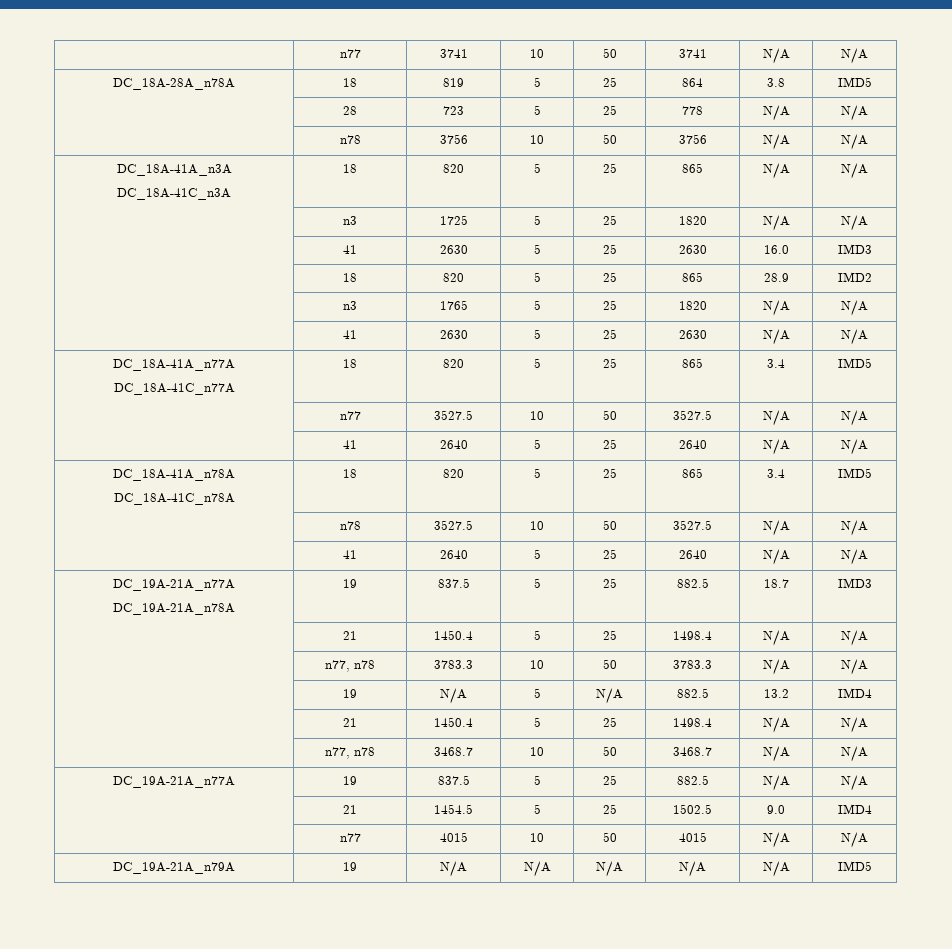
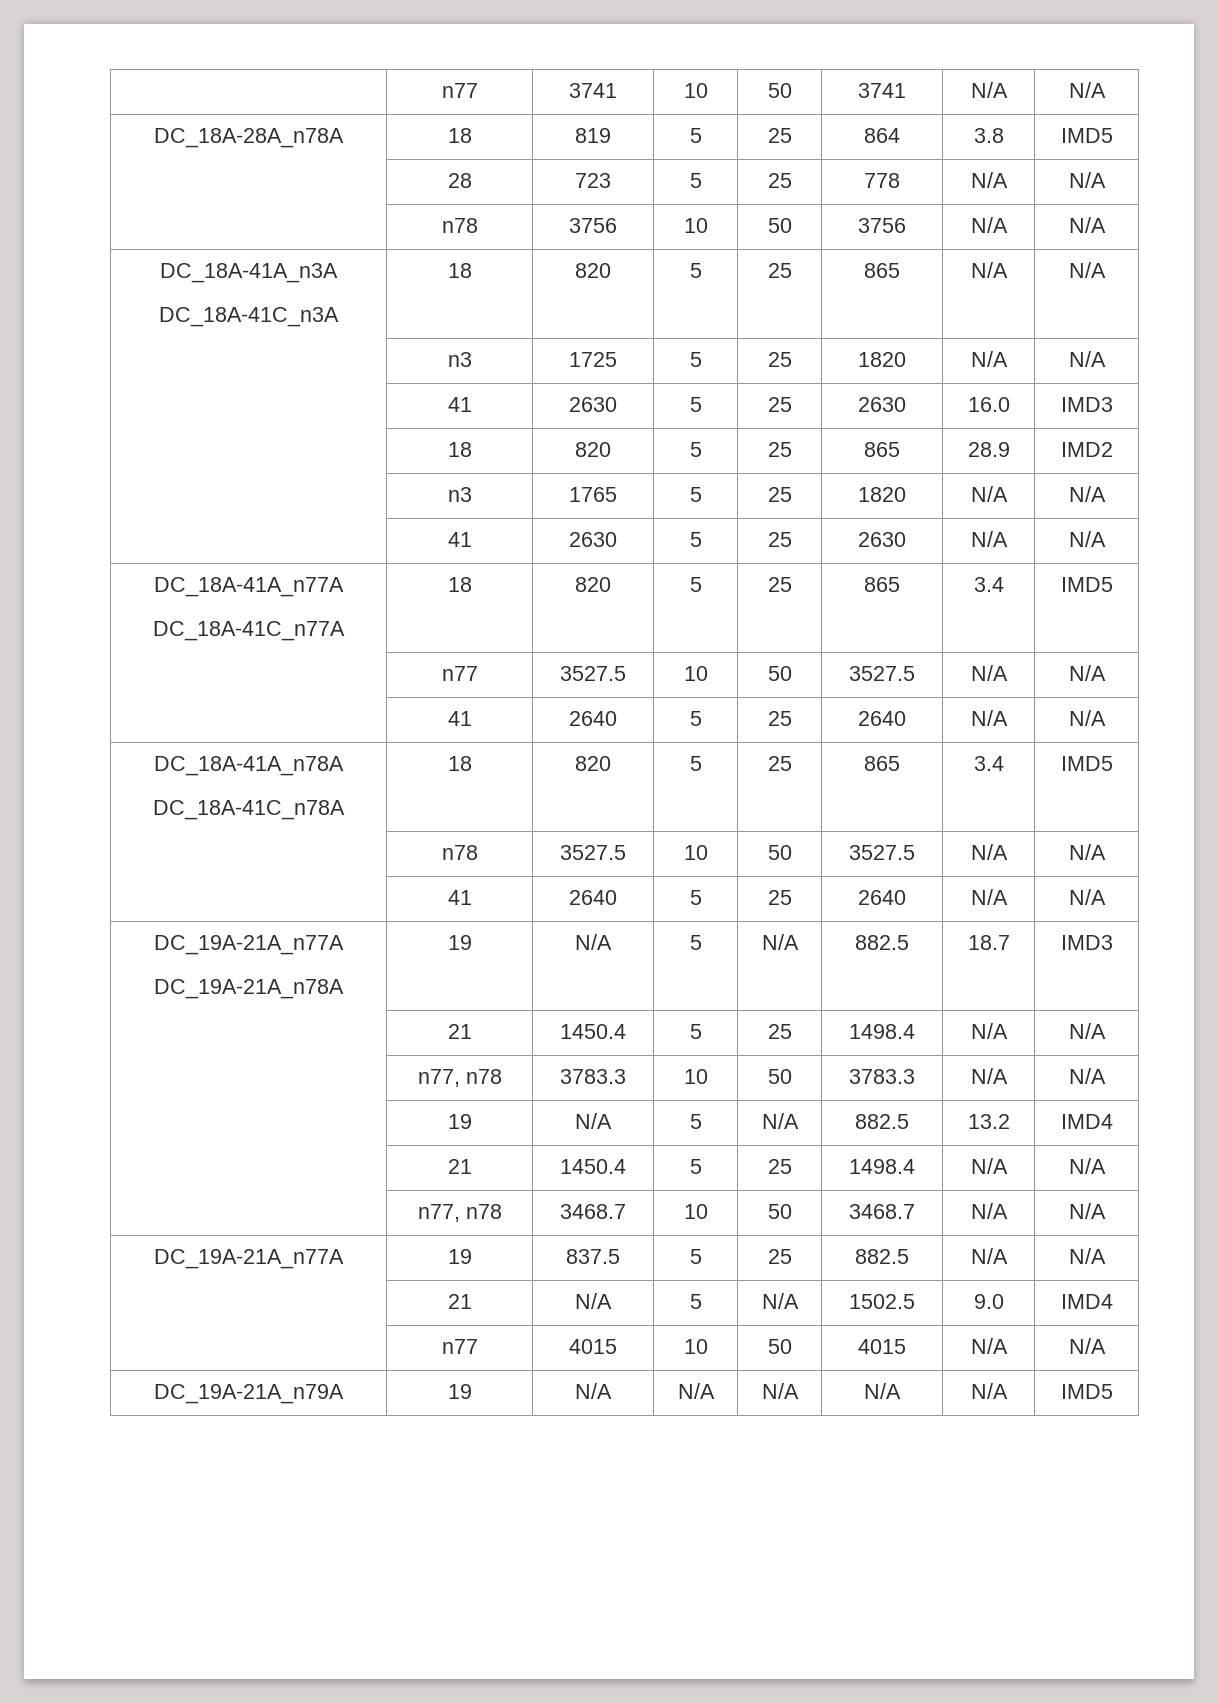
[437,578,470,588] [533,578,541,588] [602,578,617,588] 837.5 | 5 | 25 -> [575,934,612,950] [689,935,702,950] [761,934,799,950] N/A | 5 | N/A
[434,804,473,814] [533,804,541,814] [602,804,617,814] 1454.5 | 5 | 25 -> [575,1293,612,1309] [689,1294,702,1309] [761,1293,799,1309] N/A | 5 | N/A

